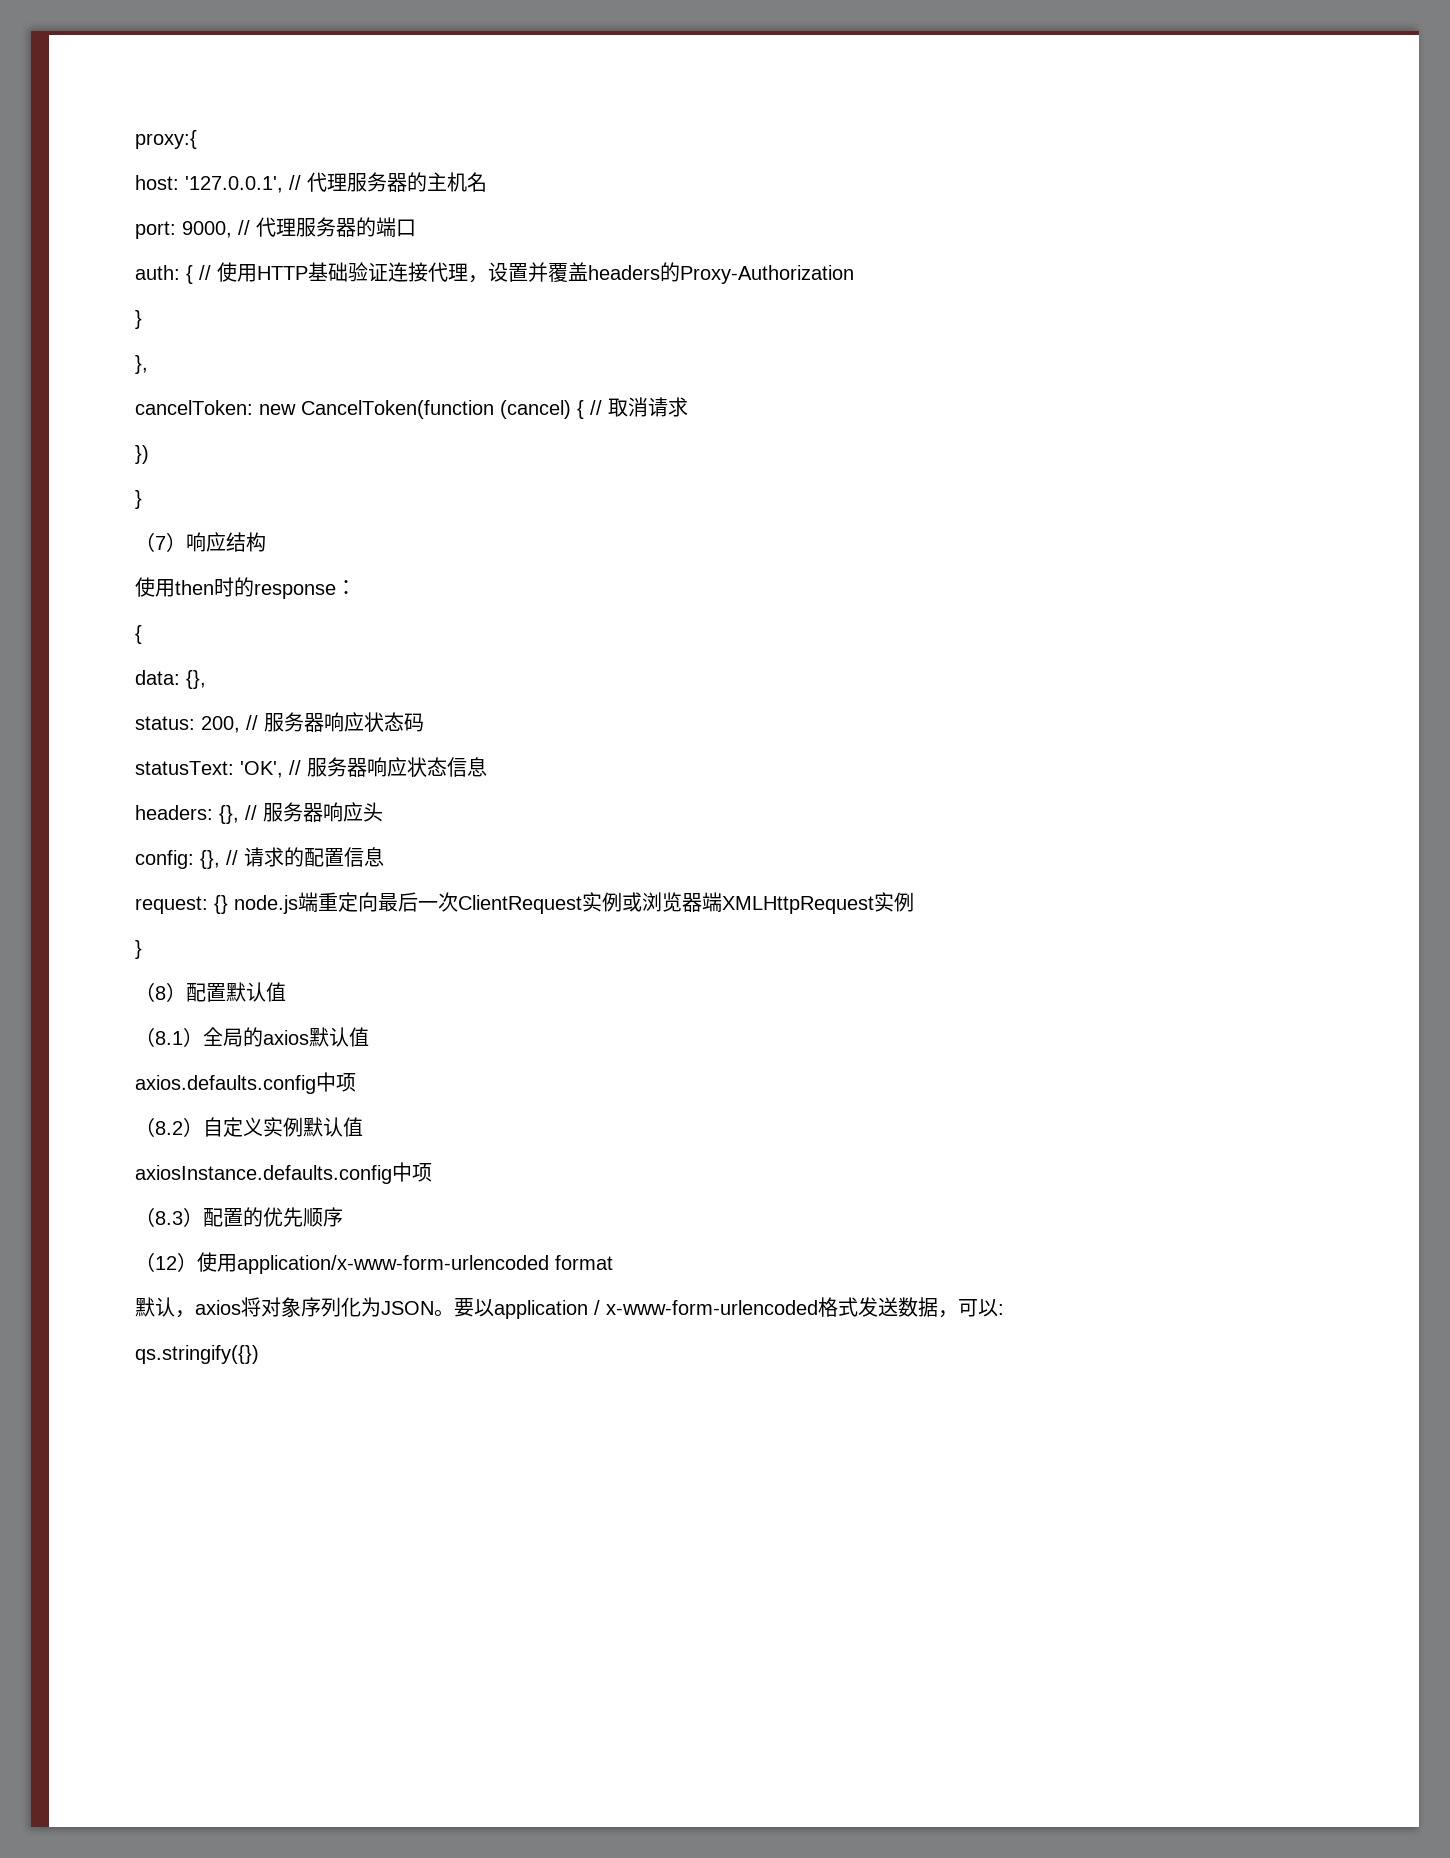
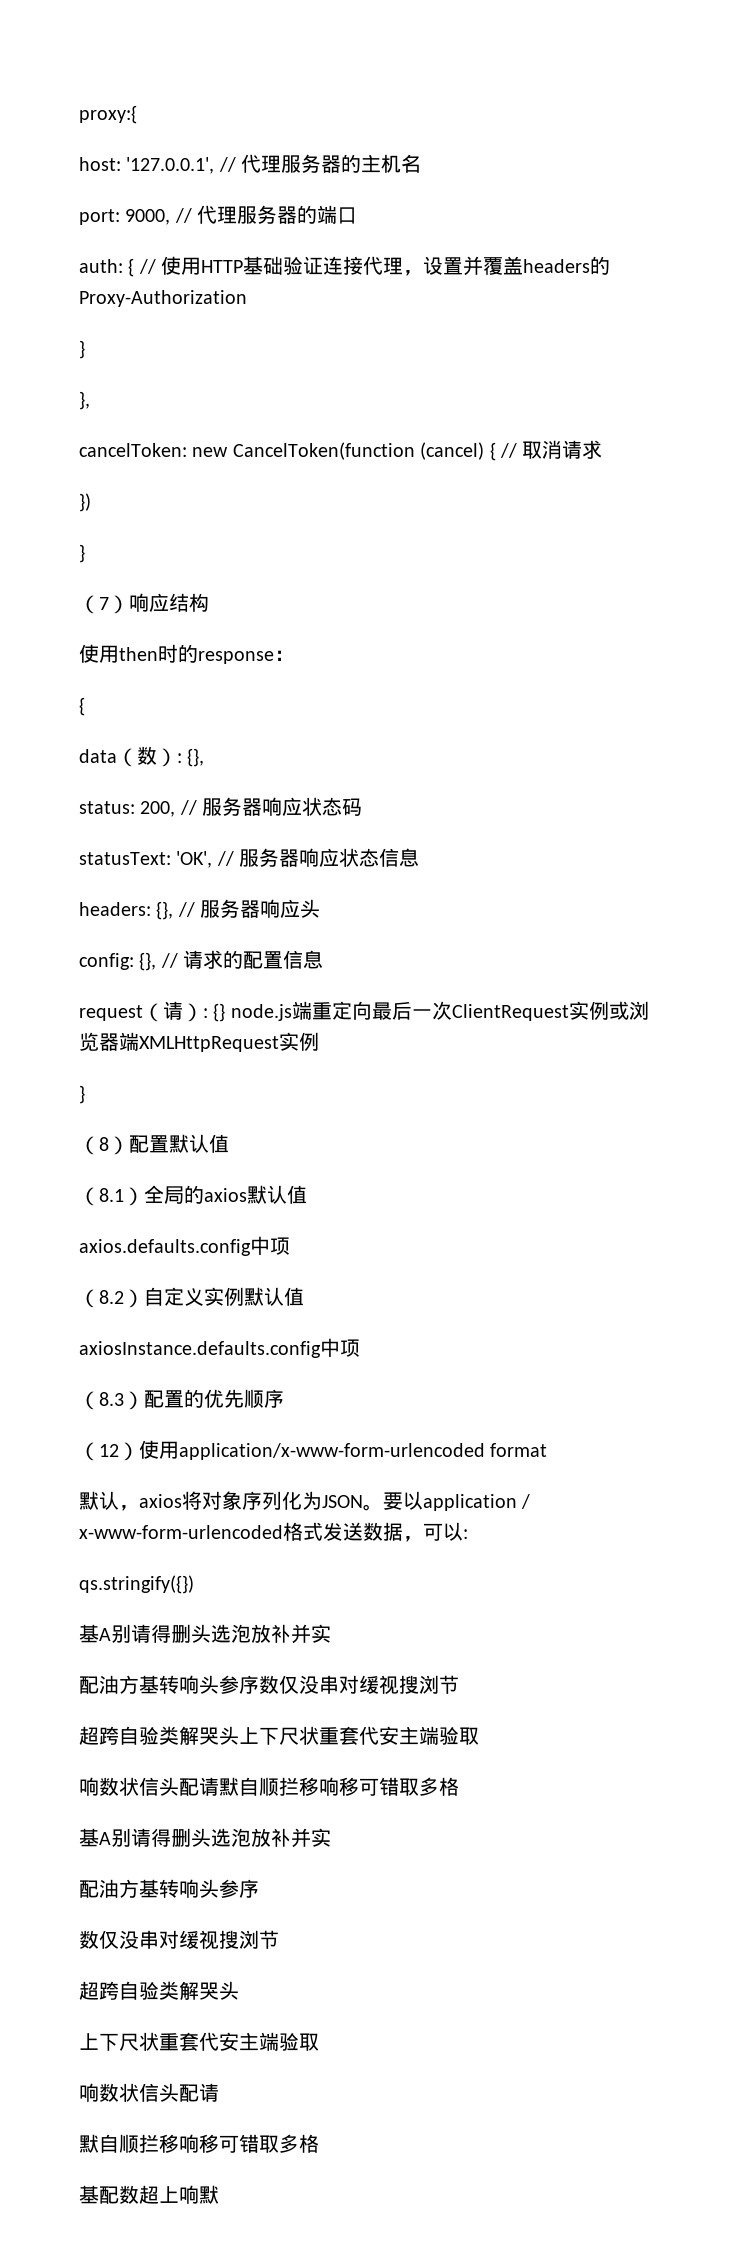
[135,670,180,685] data: -> [79,746,182,767] data（数）:
[135,896,208,914] request: -> [79,1001,208,1022] request（请）:
(259, 1354) none -> [79,1624,331,1644] [79,1675,459,1695] [79,1726,479,1745] [79,1777,459,1796] [79,1828,331,1848] [79,1879,259,1898] [79,1930,279,1950] [79,1981,239,2000] [79,2032,319,2051] [79,2083,219,2102] [79,2134,319,2153] [79,2185,219,2204] // 基A别请得删头选泡放补并实 // 配油方基转响头参序数仅没串对缓视搜浏节 // 超跨自验类解哭头上下尺状重套代安主端验取 // 响数状信头配请默自顺拦移响移可错取多格 // 基A别请得删头选泡放补并实 // 配油方基转响头参序 // 数仅没串对缓视搜浏节 // 超跨自验类解哭头 // 上下尺状重套代安主端验取 // 响数状信头配请 // 默自顺拦移响移可错取多格 // 基配数超上响默

